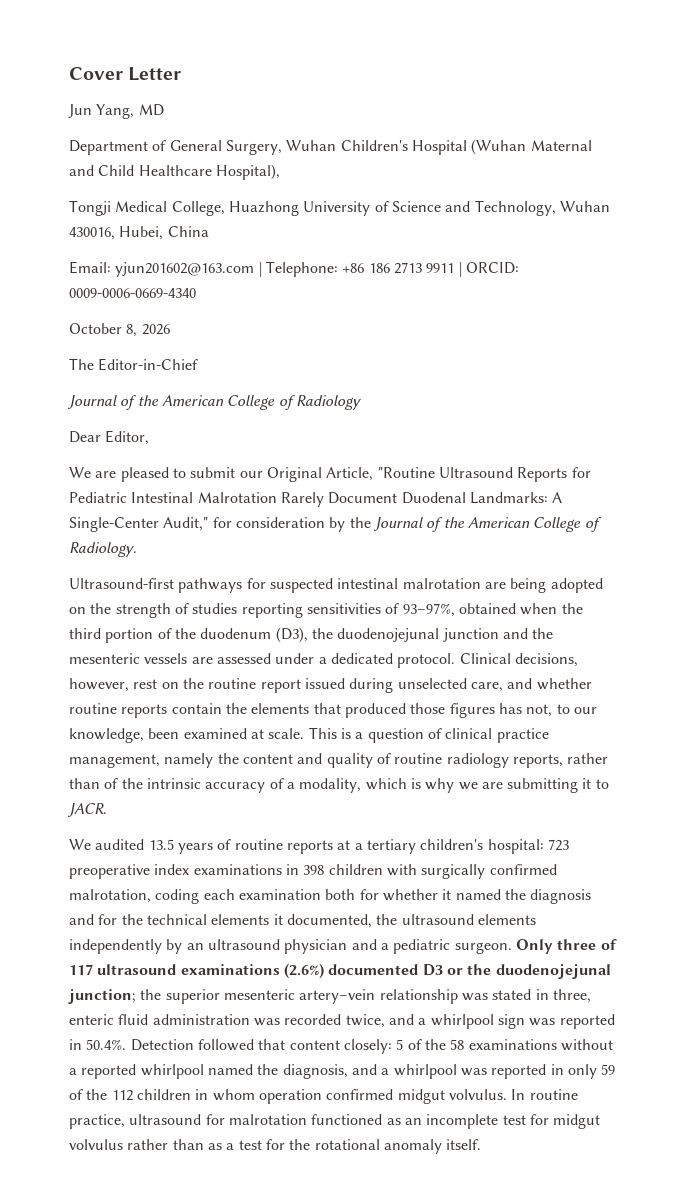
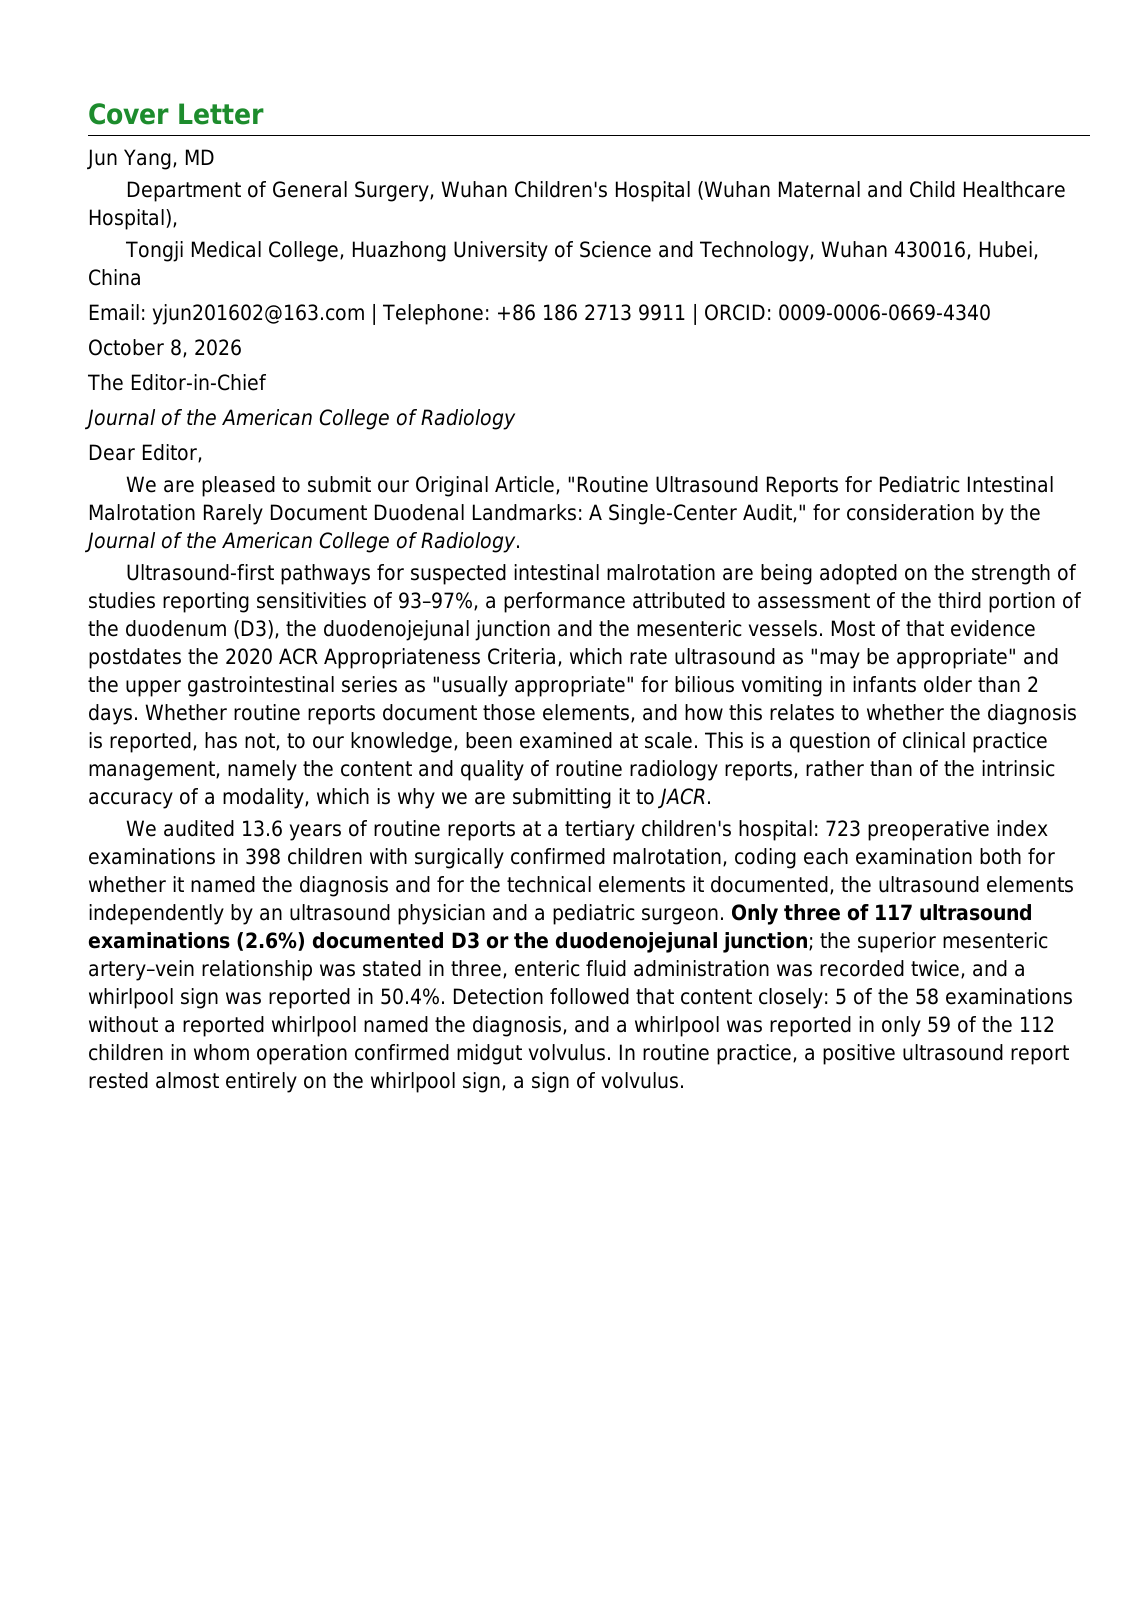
[458,603,558,615] obtained when -> [485,592,896,613] a performance attributed to assessment of
[144,653,578,668] [69,678,592,693] [69,703,495,718] vessels are assessed under a dedicated protocol. Clinical decisions, however, rest on the routine report issued during unselected care, and whether routine reports contain the elements that produced those figures -> [748,620,1036,637] [88,648,1059,669] [88,676,1039,697] [88,704,1077,725] [88,732,198,753] vessels. Most of that evidence postdates the 2020 ACR Appropriateness Criteria, which rate ultrasound as "may be appropriate" and the upper gastrointestinal series as "usually appropriate" for bilious vomiting in infants older than 2 days. Whether routine reports document those elements, and how this relates to whether the diagnosis is reported,
[148,839,174,850] 13.5 -> [240,820,283,837] 13.6
[129,1114,601,1129] [69,1139,482,1154] ultrasound for malrotation functioned as an incomplete test for midgut volvulus rather than as a test for the rotational anomaly itself. -> [804,1044,1069,1065] [88,1072,685,1093] a positive ultrasound report rested almost entirely on the whirlpool sign, a sign of volvulus.

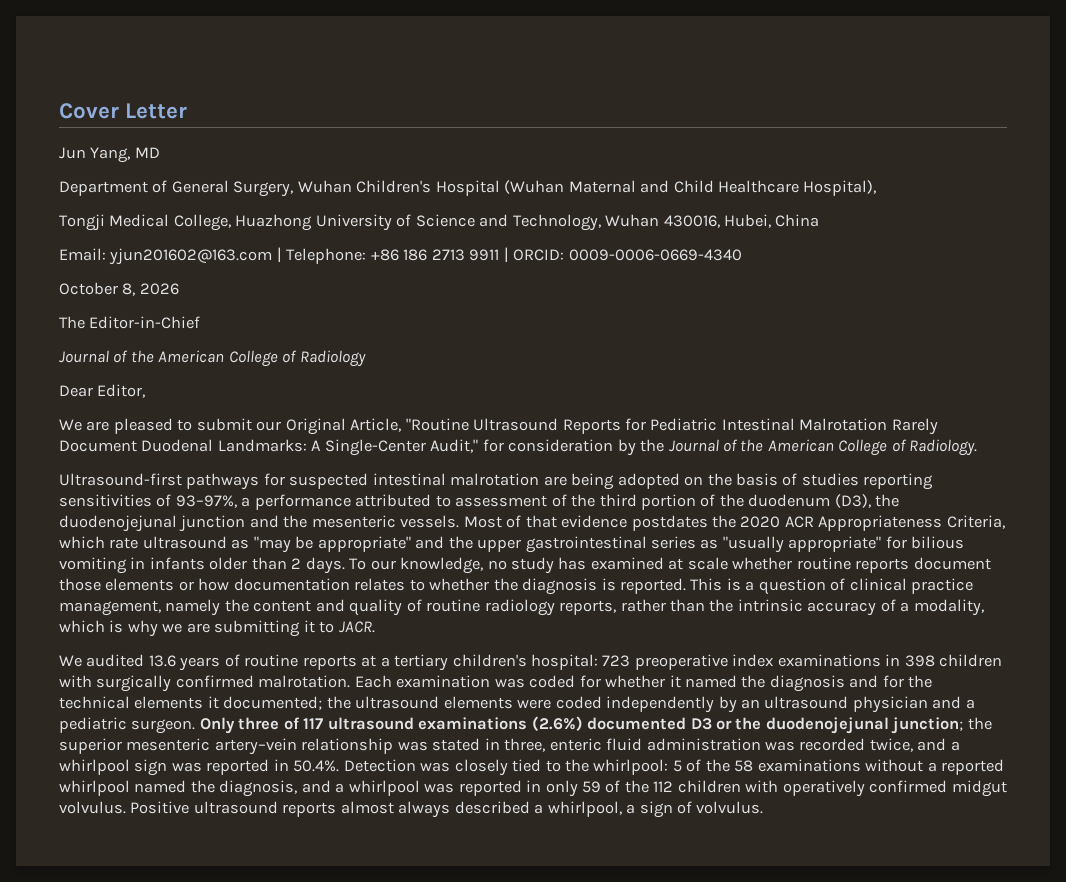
[970,564,1051,585] strength -> [736,473,779,486] basis
[145,704,763,725] Whether routine reports document those elements, and how this -> [349,557,991,574] [59,578,350,591] To our knowledge, no study has examined at scale whether routine reports document those elements or how documentation
[109,732,699,753] reported, has not, to our knowledge, been examined at scale. -> [620,578,687,594] reported.
[919,760,939,777] of -> (706, 605) none
[612,848,1022,869] malrotation, coding each examination both -> [258,675,576,688] malrotation. Each examination was coded
[710,876,835,895] documented, -> [223,696,323,710] documented;
(1074, 884) none -> [517,696,602,709] were coded
[550,988,829,1009] followed that content closely: -> [420,759,669,776] was closely tied to the whirlpool:
[170,1044,1069,1065] [88,1072,507,1093] in whom operation confirmed midgut volvulus. In routine practice, a positive ultrasound report rested almost entirely on the whirlpool sign, -> [745,780,1007,797] [59,801,622,818] with operatively confirmed midgut volvulus. Positive ultrasound reports almost always described a whirlpool,

